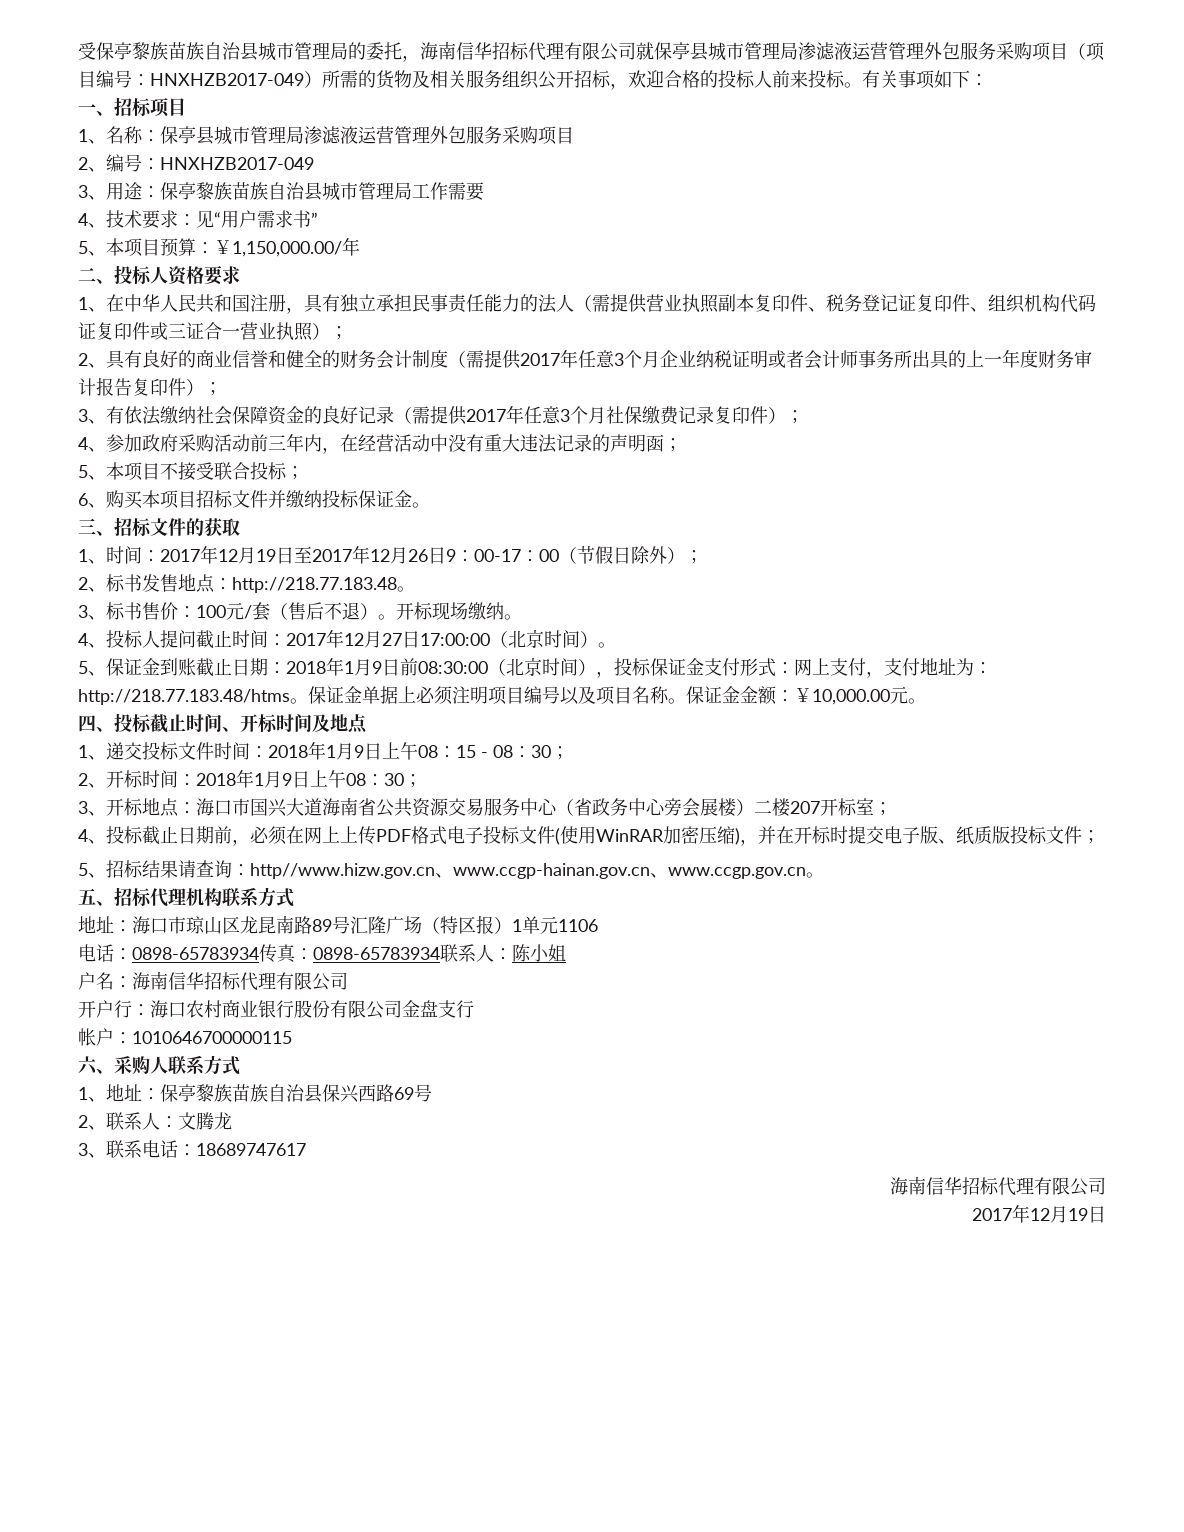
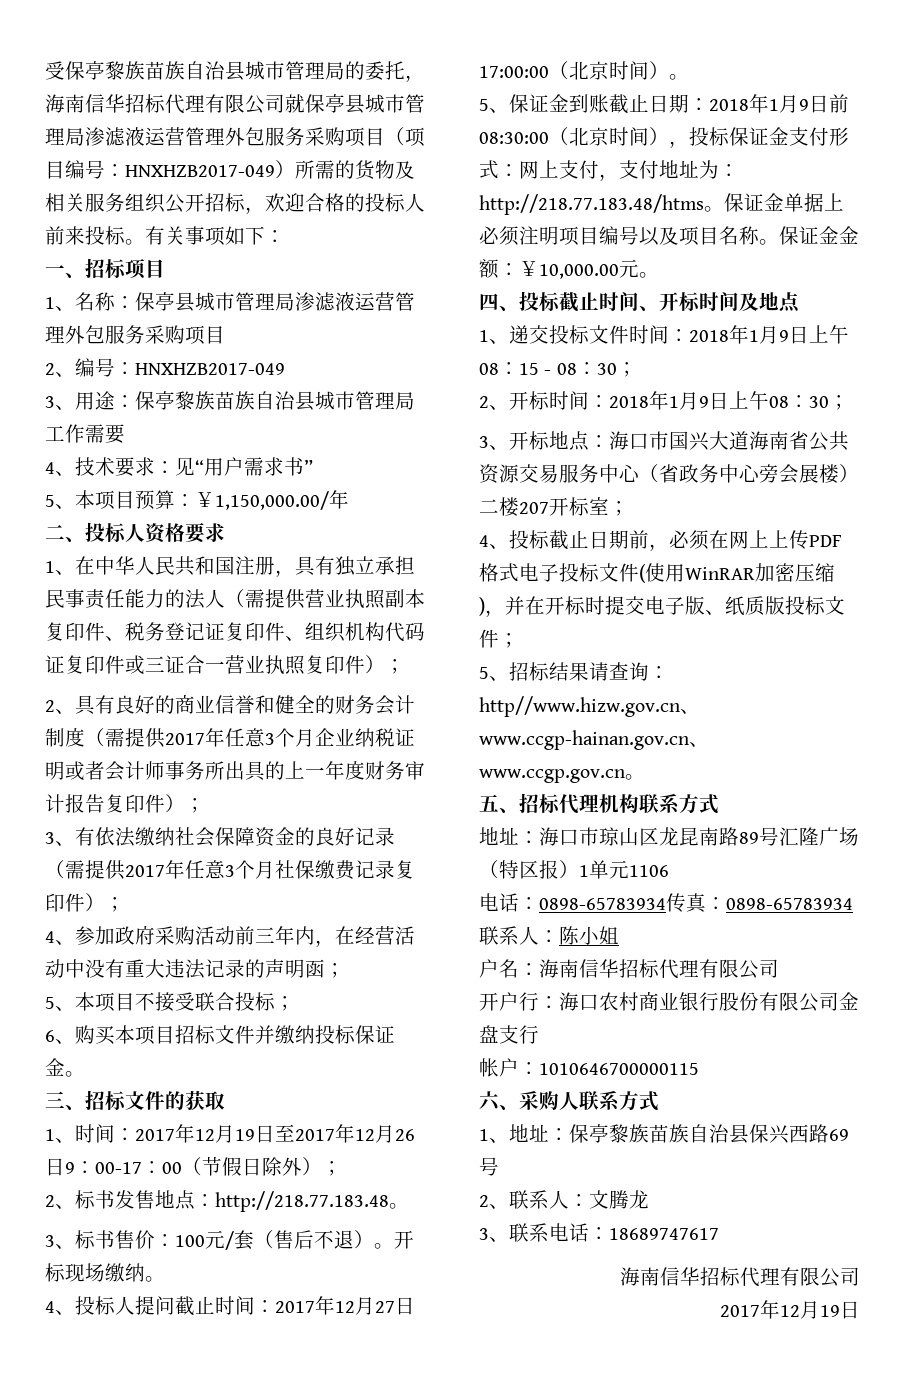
(313, 331) none -> [305,655,365,674] 复印件

